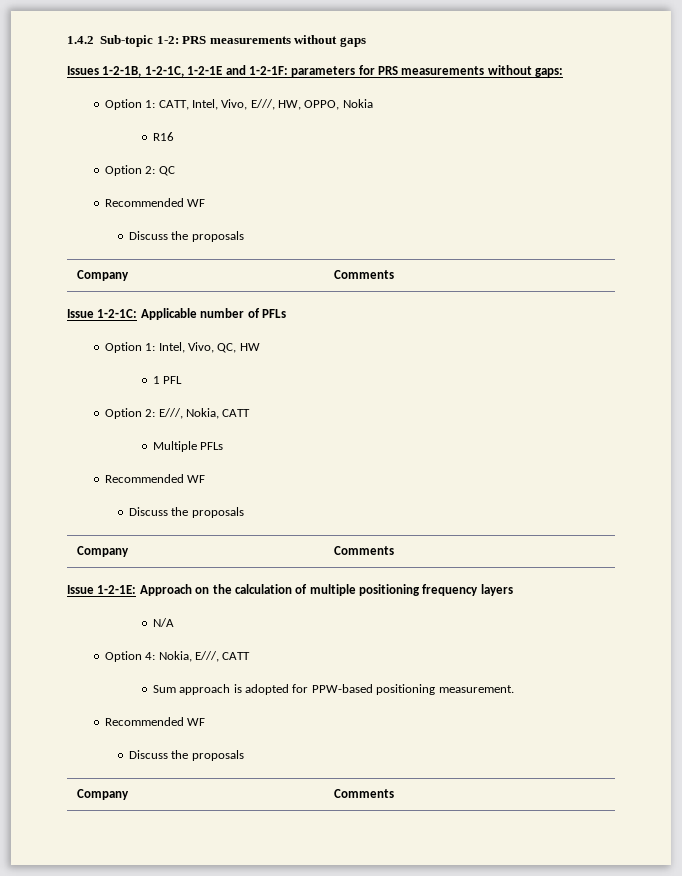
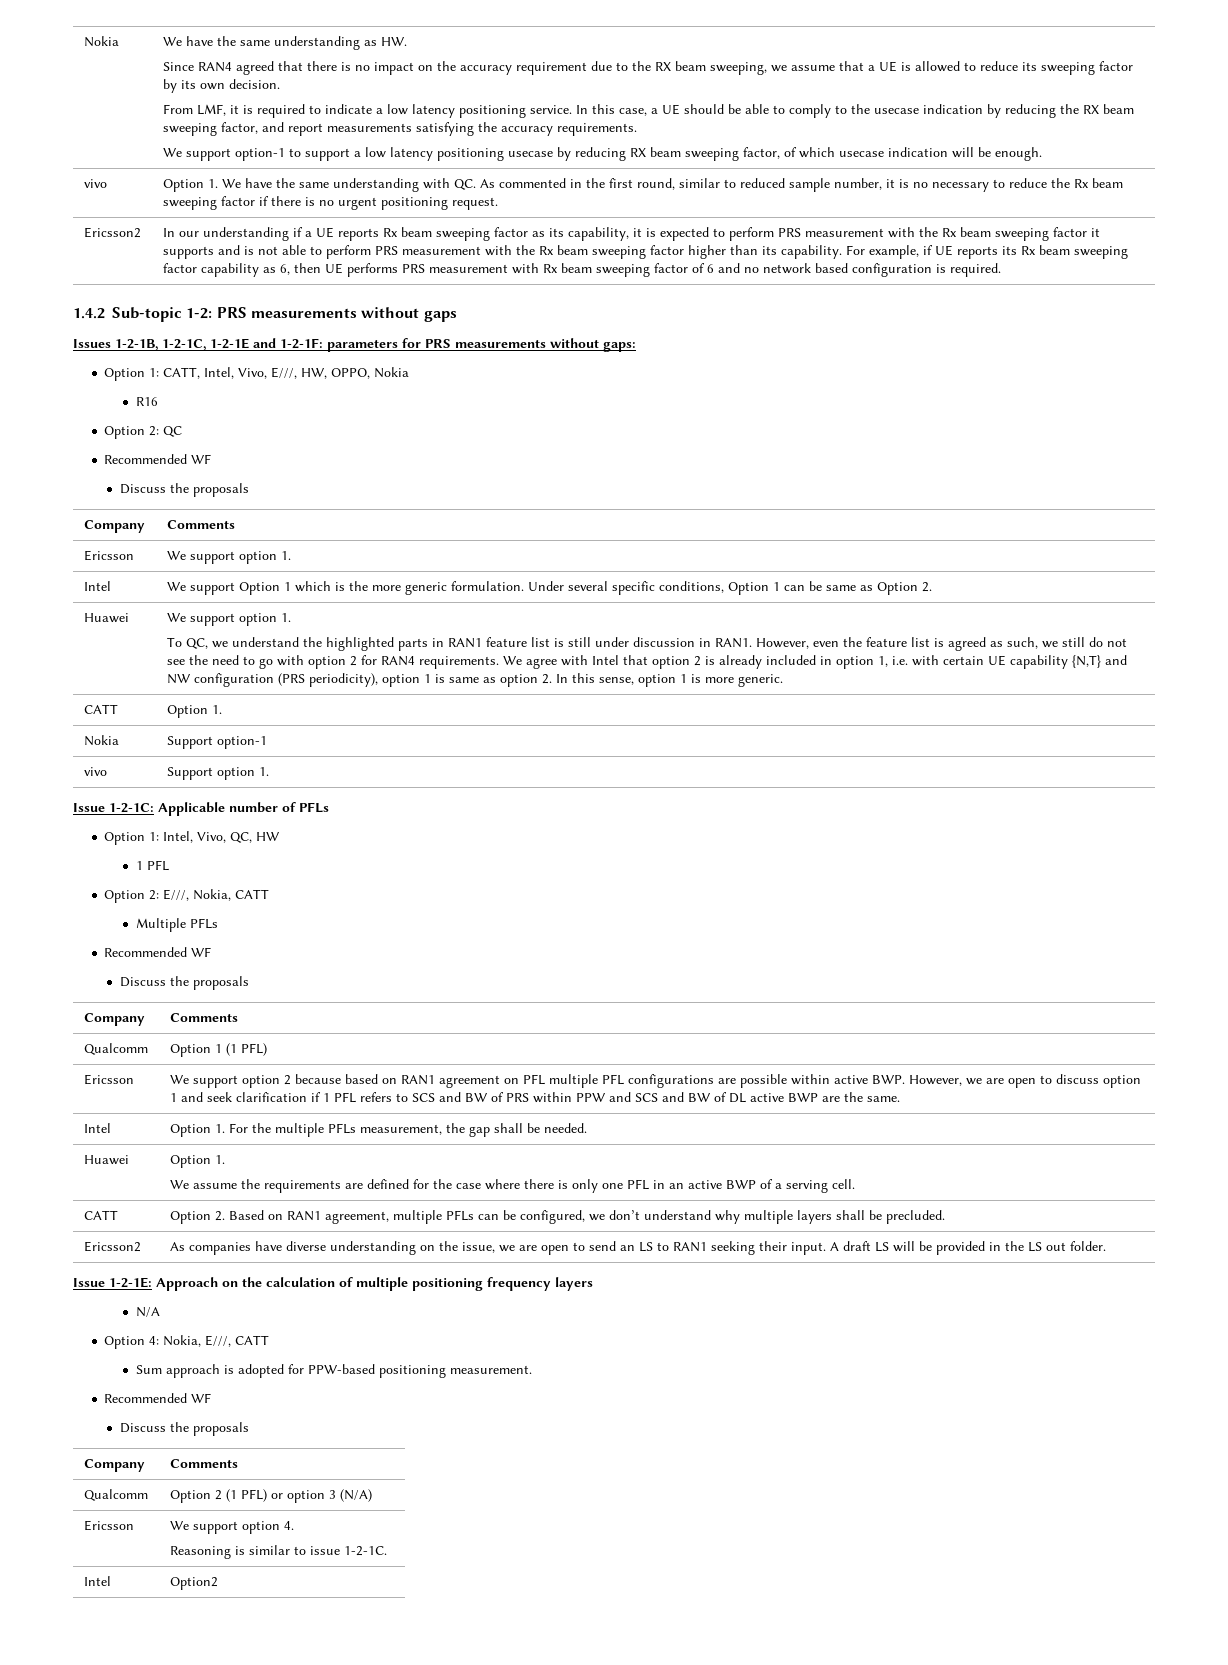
(67, 40) none -> [83,36,119,47] [162,36,407,50] [162,61,1133,75] [162,79,280,93] [162,104,1134,118] [162,122,637,136] [162,147,1042,161] [83,179,107,188] [162,178,1123,192] [162,196,498,210] [83,227,141,238] [162,227,1100,241] [162,245,1128,259] [162,263,1001,277] Nokia | We have the same understanding as HW. // Since RAN4 agreed that there is no impact on the accuracy requirement due to the RX beam sweeping, we assume that a UE is allowed to reduce its sweeping factor by its own decision. // From LMF, it is required to indicate a low latency positioning service. In this case, a UE should be able to comply to the usecase indication by reducing the RX beam sweeping factor, and report measurements satisfying the accuracy requirements. // We support option-1 to support a low latency positioning usecase by reducing RX beam sweeping factor, of which usecase indication will be enough. // vivo | Option 1. We have the same understanding with QC. As commented in the first round, similar to reduced sample number, it is no necessary to reduce the Rx beam sweeping factor if there is no urgent positioning request. // Ericsson2 | In our understanding if a UE reports Rx beam sweeping factor as its capability, it is expected to perform PRS measurement with the Rx beam sweeping factor it supports and is not able to perform PRS measurement with the Rx beam sweeping factor higher than its capability. For example, if UE reports its Rx beam sweeping factor capability as 6, then UE performs PRS measurement with Rx beam sweeping factor of 6 and no network based configuration is required. //
(394, 274) none -> [83,550,134,561] [166,551,291,564] [83,581,111,591] [166,581,932,595] [83,613,129,623] [166,613,291,626] [166,637,1127,651] [166,655,1127,669] [166,673,783,687] [83,704,118,714] [166,705,222,718] [83,735,119,746] [166,736,267,749] [83,767,107,776] [166,767,269,780] // Ericsson | We support option 1. // Intel | We support Option 1 which is the more generic formulation. Under several specific conditions, Option 1 can be same as Option 2. // Huawei | We support option 1. // To QC, we understand the highlighted parts in RAN1 feature list is still under discussion in RAN1. However, even the feature list is agreed as such, we still do not see the need to go with option 2 for RAN4 requirements. We agree with Intel that option 2 is already included in option 1, i.e. with certain UE capability {N,T} and NW configuration (PRS periodicity), option 1 is same as option 2. In this sense, option 1 is more generic. // CATT | Option 1. // Nokia | Support option-1 // vivo | Support option 1.
(394, 550) none -> [83,1043,148,1055] [169,1043,267,1057] [83,1074,134,1085] [169,1074,1141,1088] [169,1092,900,1103] [83,1123,111,1133] [169,1123,587,1137] [83,1155,129,1165] [169,1155,225,1168] [169,1179,855,1193] [83,1210,118,1220] [169,1210,945,1224] [83,1241,141,1252] [169,1241,1106,1255] // Qualcomm | Option 1 (1 PFL) // Ericsson | We support option 2 because based on RAN1 agreement on PFL multiple PFL configurations are possible within active BWP. However, we are open to discuss option 1 and seek clarification if 1 PFL refers to SCS and BW of PRS within PPW and SCS and BW of DL active BWP are the same. // Intel | Option 1. For the multiple PFLs measurement, the gap shall be needed. // Huawei | Option 1. // We assume the requirements are defined for the case where there is only one PFL in an active BWP of a serving cell. // CATT | Option 2. Based on RAN1 agreement, multiple PFLs can be configured, we don’t understand why multiple layers shall be precluded. // Ericsson2 | As companies have diverse understanding on the issue, we are open to send an LS to RAN1 seeking their input. A draft LS will be provided in the LS out folder.
(394, 793) none -> [83,1489,148,1501] [169,1489,372,1503] [83,1520,134,1531] [169,1521,294,1534] [169,1545,387,1559] [83,1576,111,1586] [169,1577,218,1590] // Qualcomm | Option 2 (1 PFL) or option 3 (N/A) // Ericsson | We support option 4. // Reasoning is similar to issue 1-2-1C. // Intel | Option2

